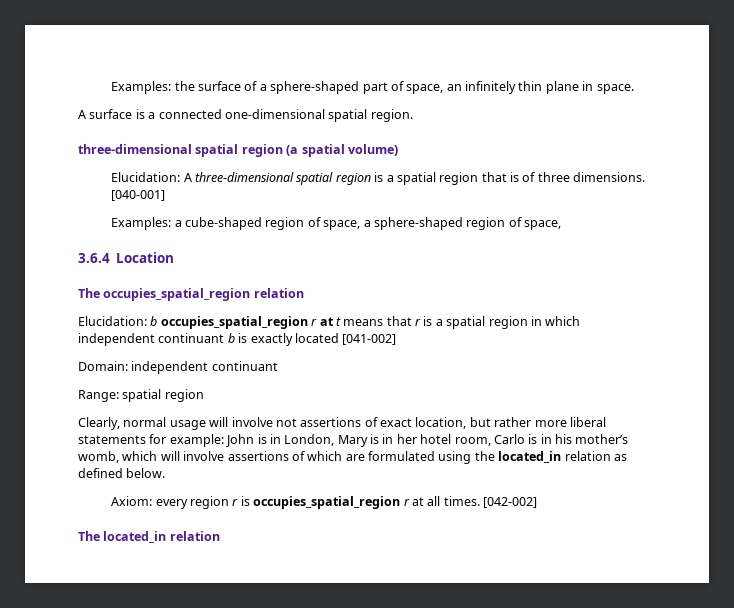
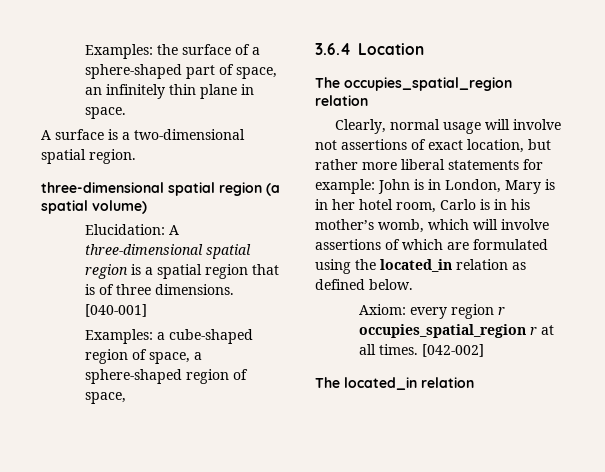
[158,109,325,119] connected one-dimensional -> [134,129,245,140] two-dimensional
[78,316,581,329] [78,333,397,346] [78,361,278,374] [78,389,204,402] // Elucidation: b occupies_spatial_region r at t means that r is a spatial region in which independent continuant b is exactly located [041-002] // Domain: independent continuant // Range: spatial region -> (368, 100) none
[240,496,250,506] is -> (505, 311) none

